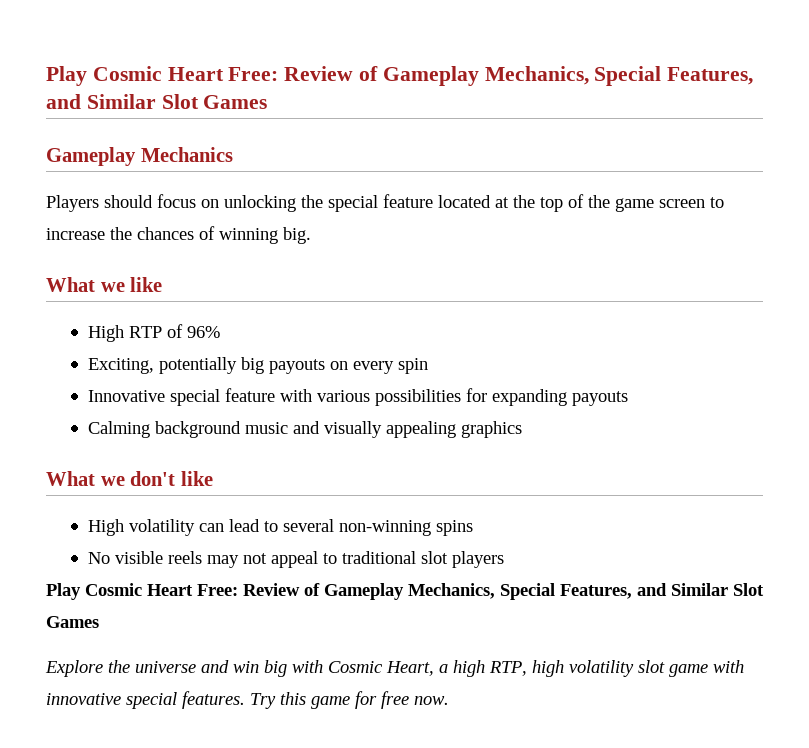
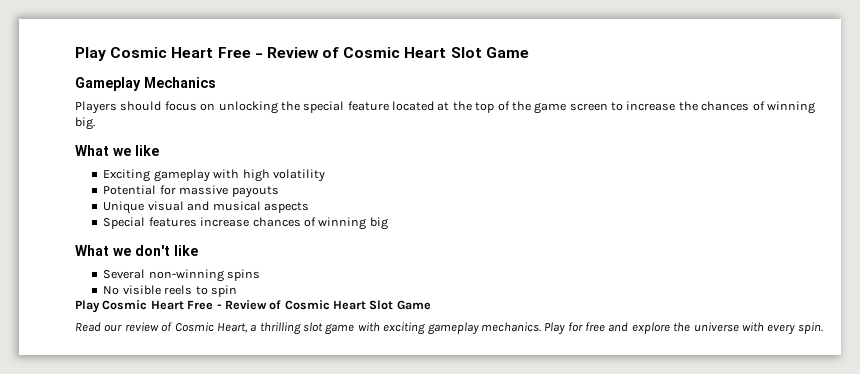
[46,66,754,86] [46,94,268,109] Play Cosmic Heart Free: Review of Gameplay Mechanics, Special Features, and Similar Slot Games -> [75,47,529,61] Play Cosmic Heart Free - Review of Cosmic Heart Slot Game
[87,324,220,342] [87,357,428,374] [87,388,628,406] [87,421,522,438] [46,471,213,486] [87,519,334,536] High RTP of 96% // Exciting, potentially big payouts on every spin // Innovative special feature with various possibilities for expanding payouts // Calming background music and visually appealing graphics // What we don't like // High volatility can lead to several -> [103,169,325,182] [103,185,279,198] [103,201,309,214] [103,217,388,230] [75,245,198,256] [103,269,146,279] Exciting gameplay with high volatility // Potential for massive payouts // Unique visual and musical aspects // Special features increase chances of winning big // What we don't like // Several
[206,551,504,568] [46,583,764,600] [46,616,99,628] [45,660,744,677] [46,691,449,709] may not appeal to traditional slot players // Play Cosmic Heart Free: Review of Gameplay Mechanics, Special Features, and Similar Slot Games // Explore the universe and win big with Cosmic Heart, a high RTP, high volatility slot game with innovative special features. Try this game for free now. -> [195,285,237,297] [75,300,431,313] [75,322,823,335] to spin // Play Cosmic Heart Free - Review of Cosmic Heart Slot Game // Read our review of Cosmic Heart, a thrilling slot game with exciting gameplay mechanics. Play for free and explore the universe with every spin.

